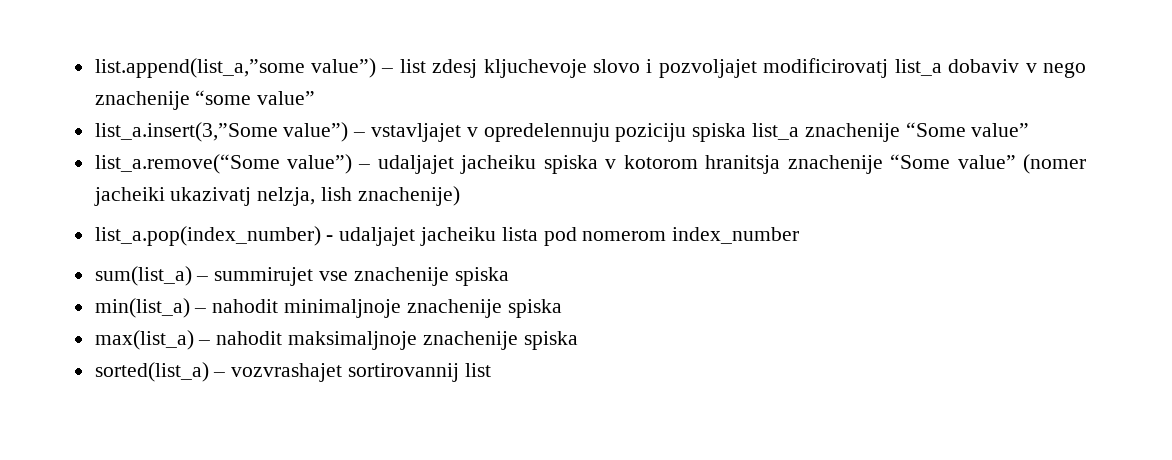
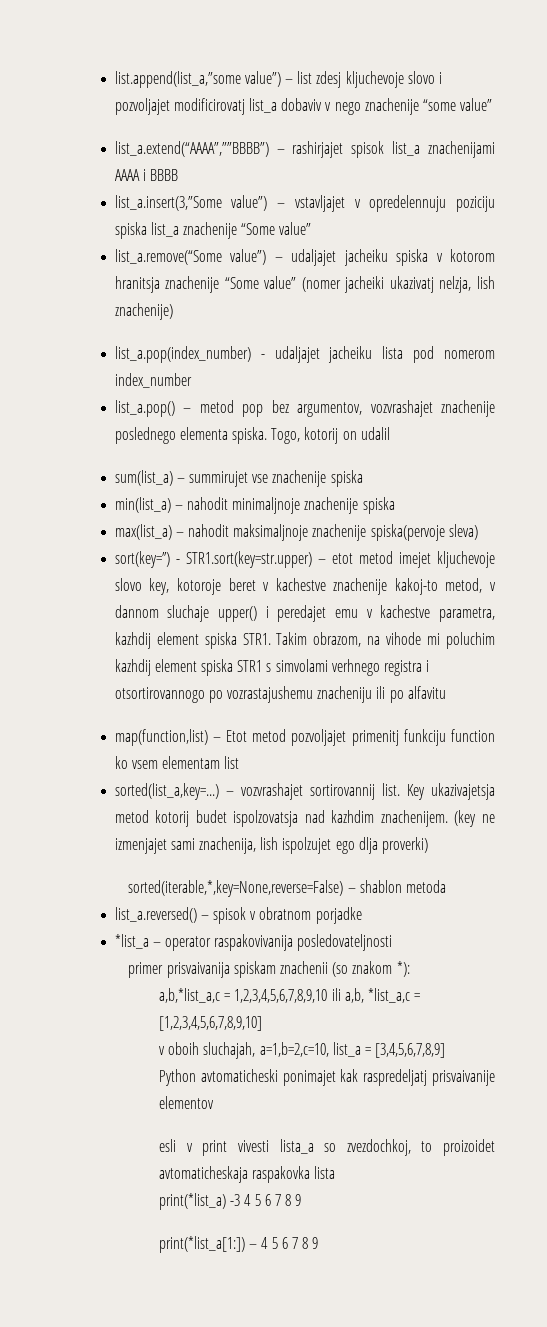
(316, 98) none -> [114,141,495,158] [114,169,179,181] // list_a.extend(“AAAA”,””BBBB”) – rashirjajet spisok list_a znachenijami AAAA i BBBB
(800, 235) none -> [114,400,495,417] [114,427,390,444] // list_a.pop() – metod pop bez argumentov, vozvrashajet znachenije poslednego elementa spiska. Togo, kotorij on udalil
[523,331,578,350] [94,362,491,382] spiska // sorted(list_a) – vozvrashajet sortirovannij list -> [370,524,478,541] [114,551,496,568] [114,578,496,595] [114,605,495,622] [114,632,495,649] [114,659,430,676] [114,686,446,703] [114,729,495,746] [114,756,240,769] [114,783,495,800] [114,810,495,827] [114,837,429,854] [128,880,446,897] [114,907,362,924] [114,934,393,951] [128,961,410,978] [159,988,421,1003] [159,1016,263,1031] [159,1042,446,1059] [159,1069,495,1086] [159,1096,215,1109] [159,1139,495,1156] [159,1166,336,1183] [159,1193,302,1210] [159,1236,319,1253] spiska(pervoje sleva) // sort(key=’’) - STR1.sort(key=str.upper) – etot metod imejet kljuchevoje slovo key, kotoroje beret v kachestve znachenije kakoj-to metod, v dannom sluchaje upper() i peredajet emu v kachestve parametra, kazhdij element spiska STR1. Takim obrazom, na vihode mi poluchim kazhdij element spiska STR1 s simvolami verhnego registra i otsortirovannogo po vozrastajushemu znacheniju ili po alfavitu // map(function,list) – Etot metod pozvoljajet primenitj funkciju function ko vsem elementam list // sorted(list_a,key=...) – vozvrashajet sortirovannij list. Key ukazivajetsja metod kotorij budet ispolzovatsja nad kazhdim znachenijem. (key ne izmenjajet sami znachenija, lish ispolzujet ego dlja proverki) // sorted(iterable,*,key=None,reverse=False) – shablon metoda // list_a.reversed() – spisok v obratnom porjadke // *list_a – operator raspakovivanija posledovateljnosti // primer prisvaivanija spiskam znachenii (so znakom *): // a,b,*list_a,c = 1,2,3,4,5,6,7,8,9,10 ili a,b, *list_a,c = [1,2,3,4,5,6,7,8,9,10] // v oboih sluchajah, a=1,b=2,c=10, list_a = [3,4,5,6,7,8,9] // Python avtomaticheski ponimajet kak raspredeljatj prisvaivanije elementov // esli v print vivesti lista_a so zvezdochkoj, to proizoidet avtomaticheskaja raspakovka lista // print(*list_a) -3 4 5 6 7 8 9 // print(*list_a[1:]) – 4 5 6 7 8 9

